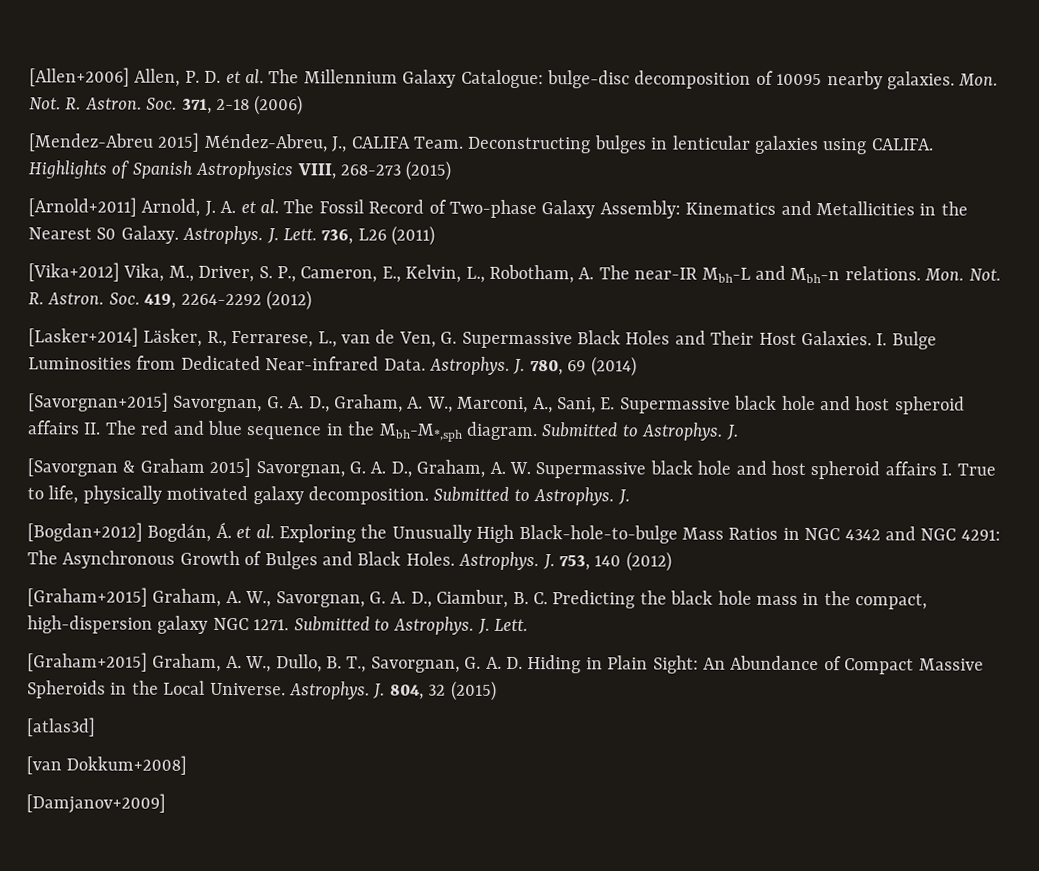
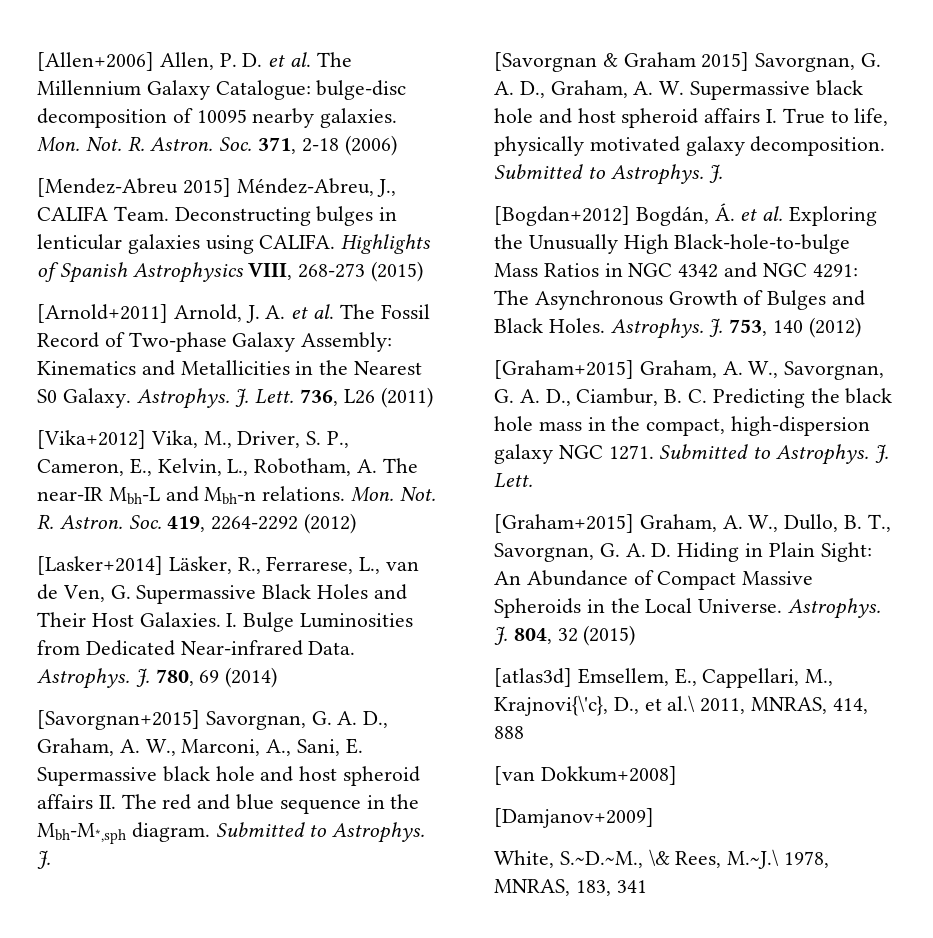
[26,755,188,775] [26,793,166,814] // [van Dokkum+2008] // [Damjanov+2009] -> [577,668,834,688] [494,695,868,716] [494,726,524,739] [494,766,677,785] [494,808,654,828] [494,849,830,869] [494,879,647,896] Emsellem, E., Cappellari, M., Krajnovi{\'c}, D., et al.\ 2011, MNRAS, 414, 888 // [van Dokkum+2008] // [Damjanov+2009] // White, S.~D.~M., \& Rees, M.~J.\ 1978, MNRAS, 183, 341

